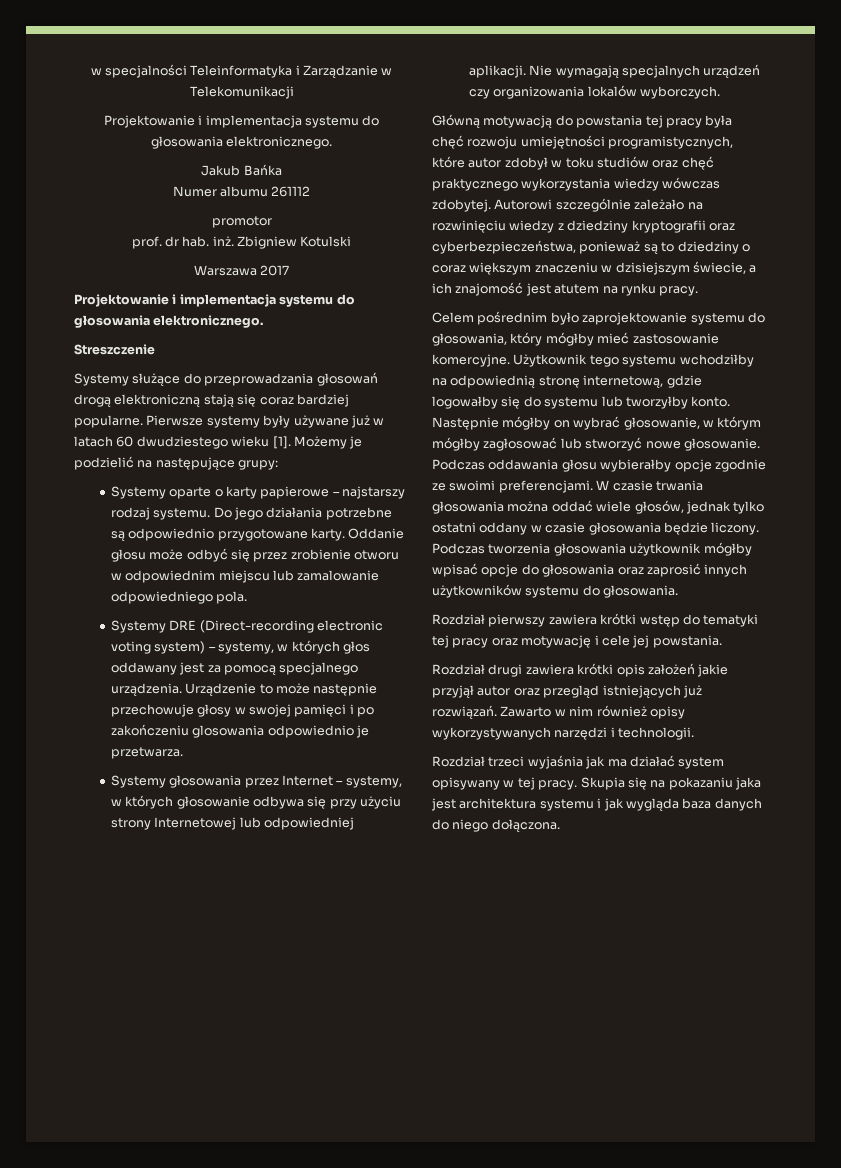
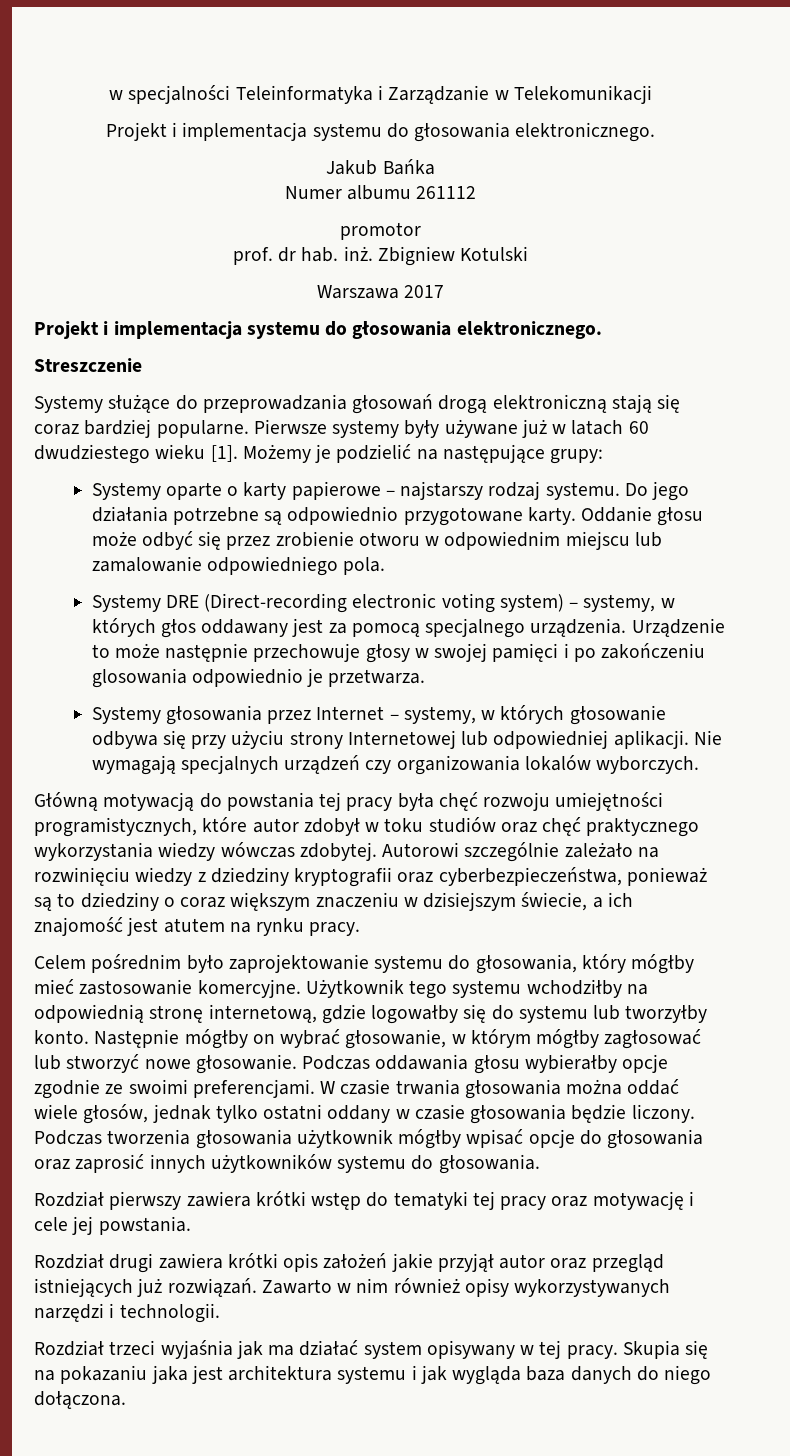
[103,115,195,128] Projektowanie -> [105,122,167,141] Projekt
[74,294,169,307] Projektowanie -> [34,321,99,339] Projekt

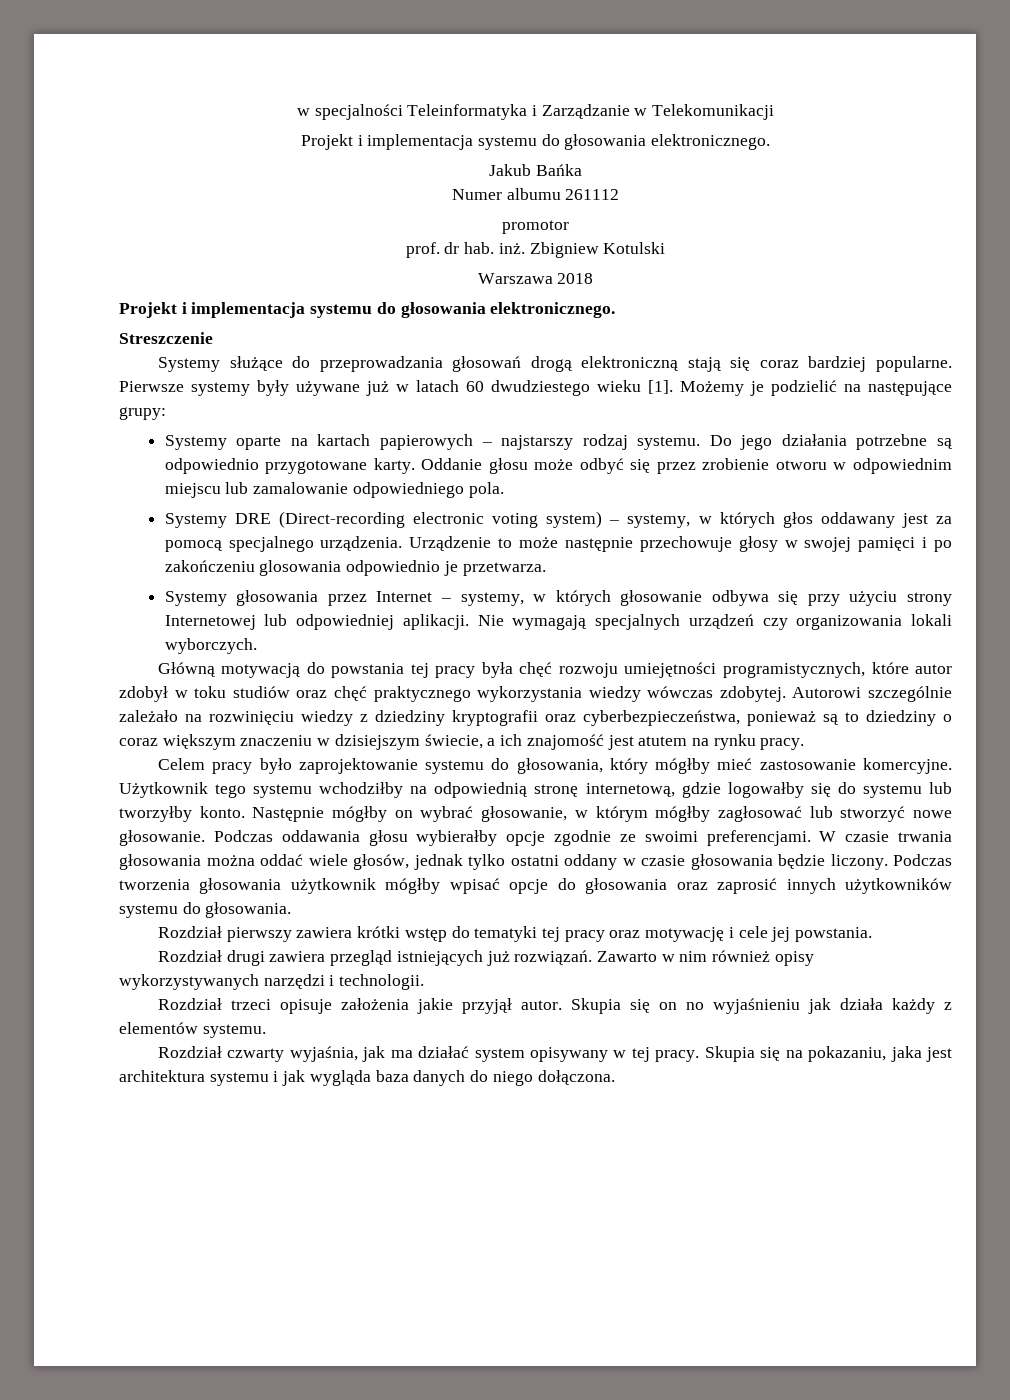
[404,285,445,298] 2017 -> [557,273,594,284] 2018
[227,481,381,500] o karty papierowe -> [290,434,473,450] na kartach papierowych
[524,755,591,771] lokalów -> [911,614,953,626] lokali
[91,954,182,973] pośrednim -> [212,762,253,774] pracy
[227,1253,587,1272] krótki opis założeń jakie przyjął autor oraz -> (326, 956) none
[160,1340,233,1359] wyjaśnia -> [279,998,953,1014] [119,1022,266,1038] [157,1046,358,1062] opisuje założenia jakie przyjął autor. Skupia się on no wyjaśnieniu jak działa każdy z elementów systemu. // Rozdział czwarty wyjaśnia,
[60,1365,148,1384] pokazaniu -> [808,1046,887,1062] pokazaniu,

